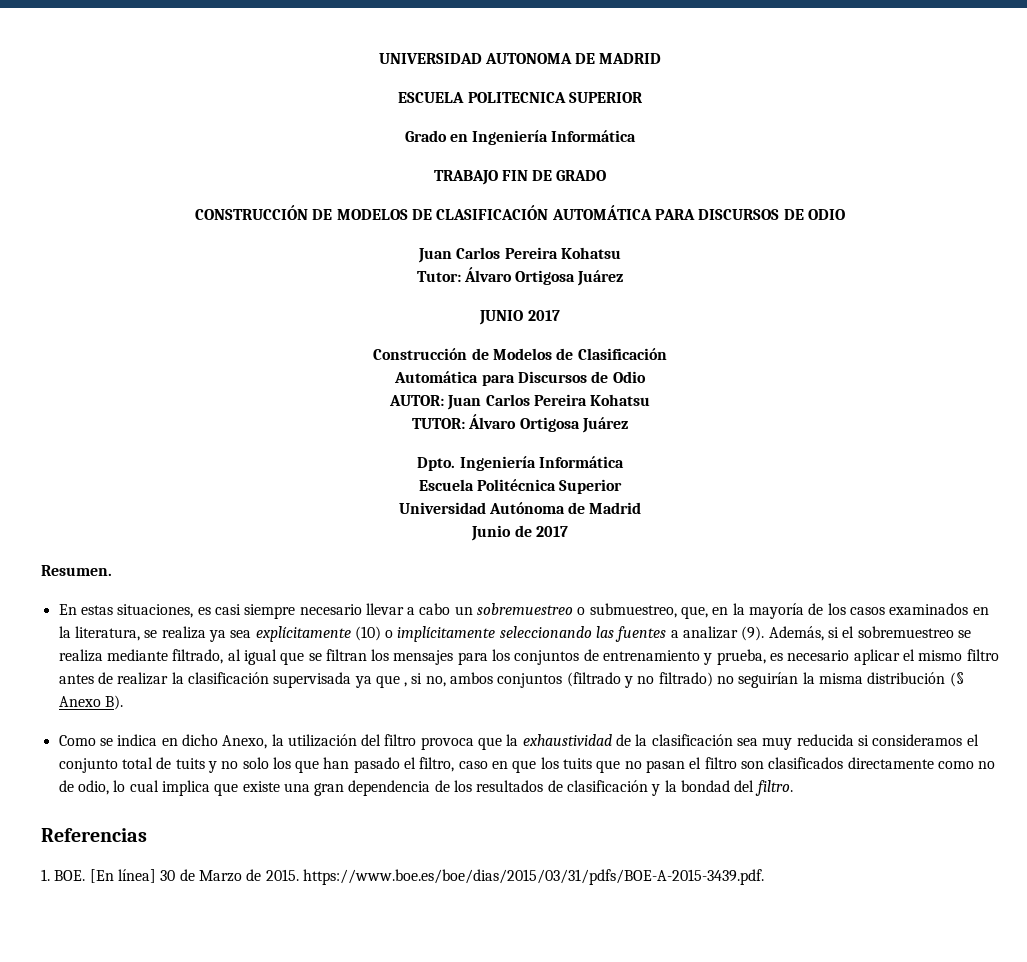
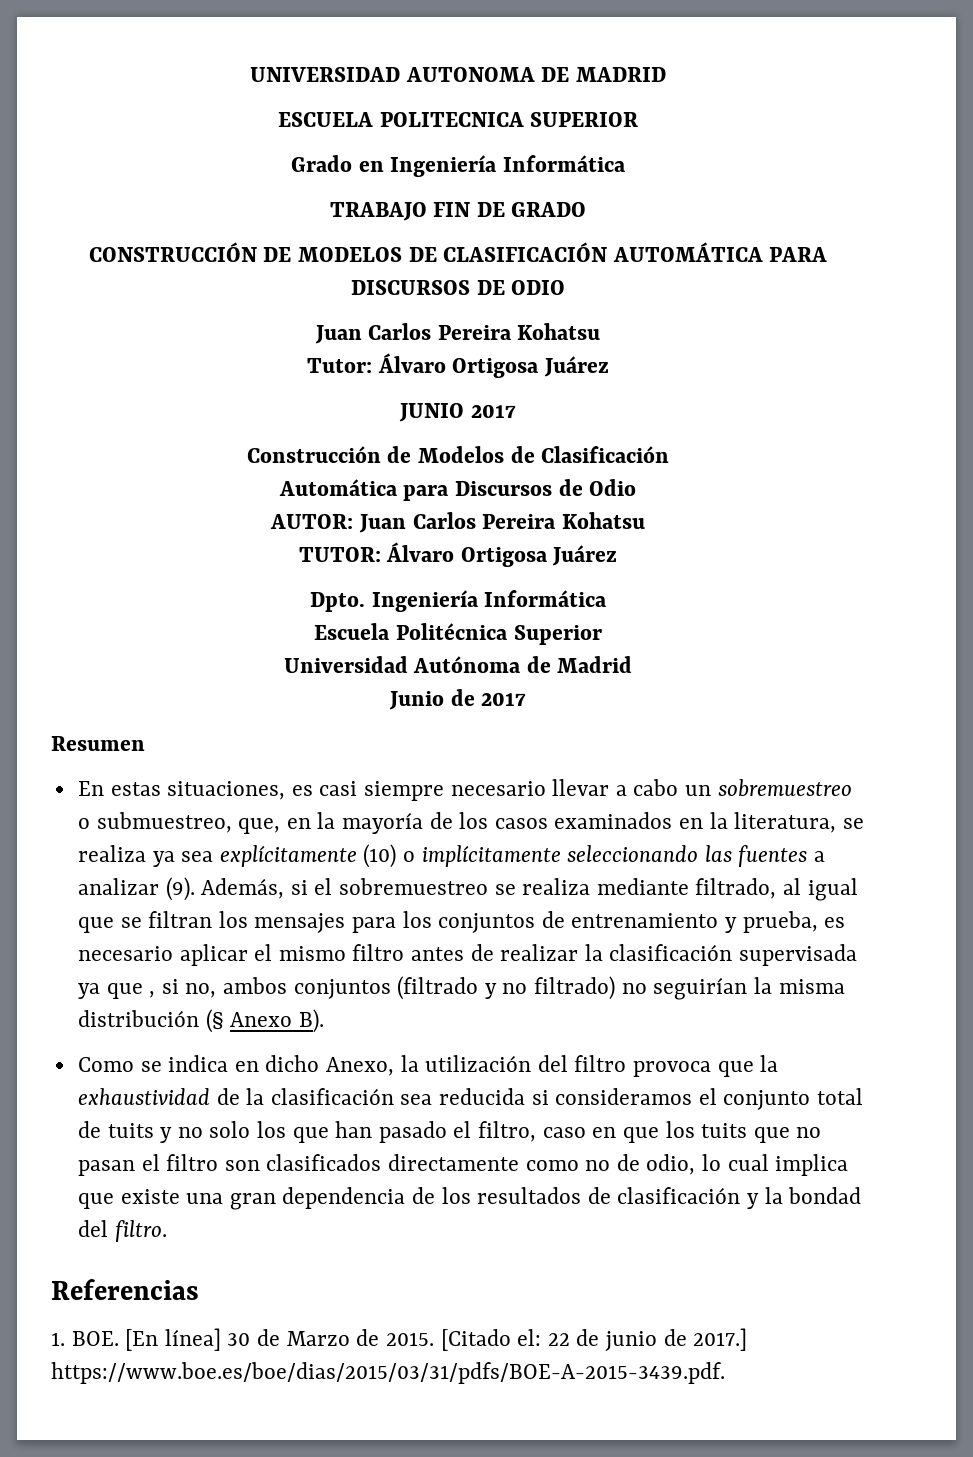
[41,565,112,576] Resumen. -> [51,736,145,751] Resumen
[762,737,793,750] muy -> (433, 1099) none
(299, 875) none -> [440,1328,748,1351] [Citado el: 22 de junio de 2017.]

